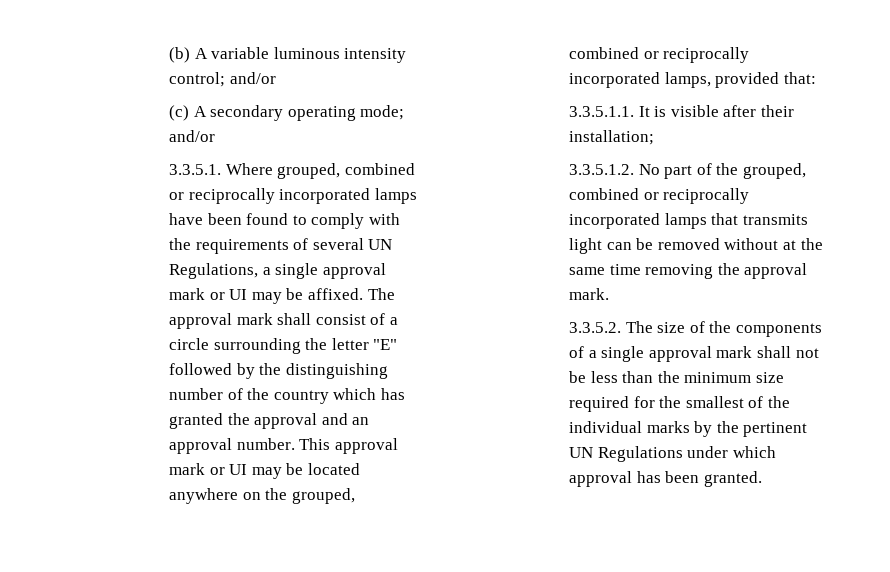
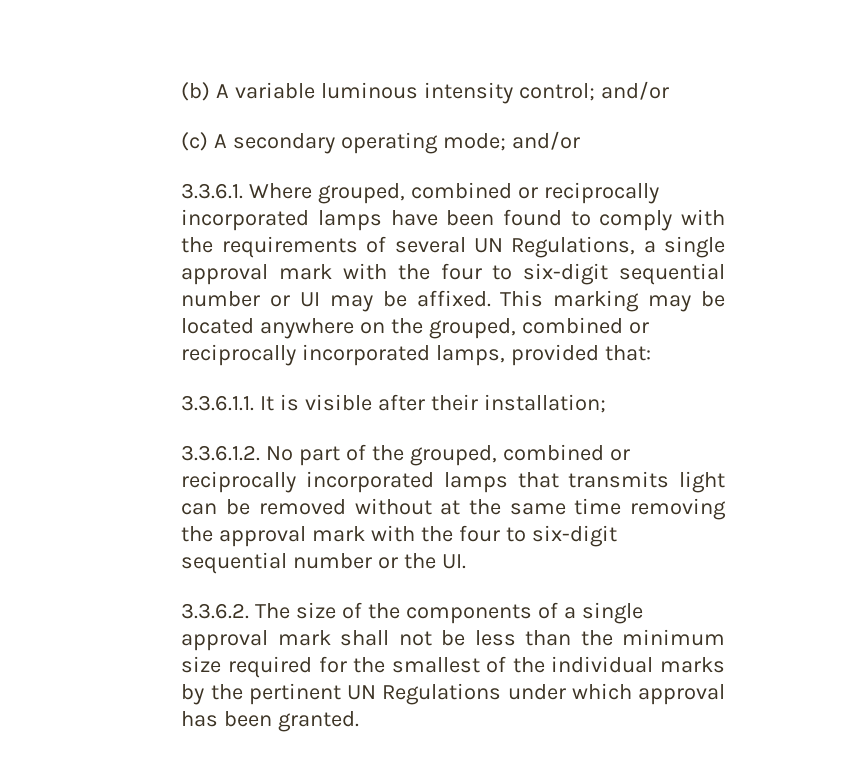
[168,164,221,175] 3.3.5.1. -> [181,183,244,199] 3.3.6.1.
(205, 294) none -> [343,263,725,285] [181,291,261,307] with the four to six-digit sequential number
[367,288,395,300] [168,313,398,329] [168,338,398,354] [168,363,388,379] [168,388,405,404] [168,413,370,429] [168,438,398,454] [168,463,248,475] The approval mark shall consist of a circle surrounding the letter "E" followed by the distinguishing number of the country which has granted the approval and an approval number. This approval mark or UI -> [500,290,640,312] This marking
[568,106,634,117] 3.3.5.1.1. -> [181,395,255,411] 3.3.6.1.1.
[568,164,634,175] 3.3.5.1.2. -> [181,445,261,461] 3.3.6.1.2.
[568,288,609,300] [568,322,621,333] mark. // 3.3.5.2. -> [312,525,618,547] [181,552,467,574] [181,603,250,619] mark with the four to six-digit sequential number or the UI. // 3.3.6.2.

